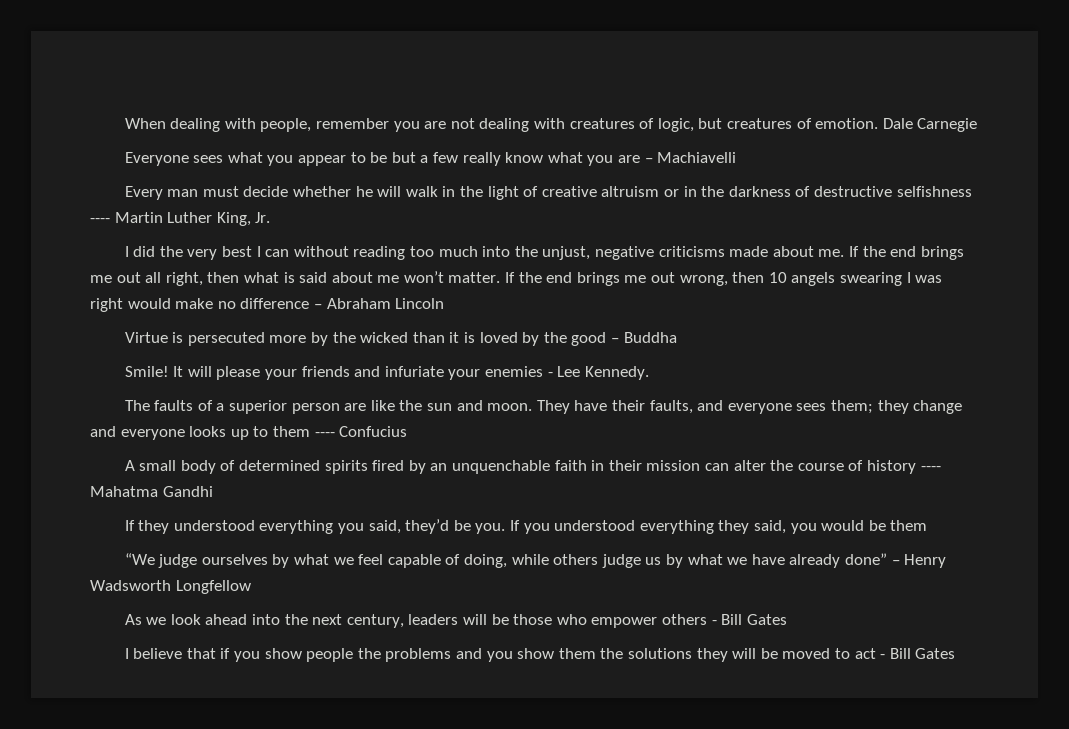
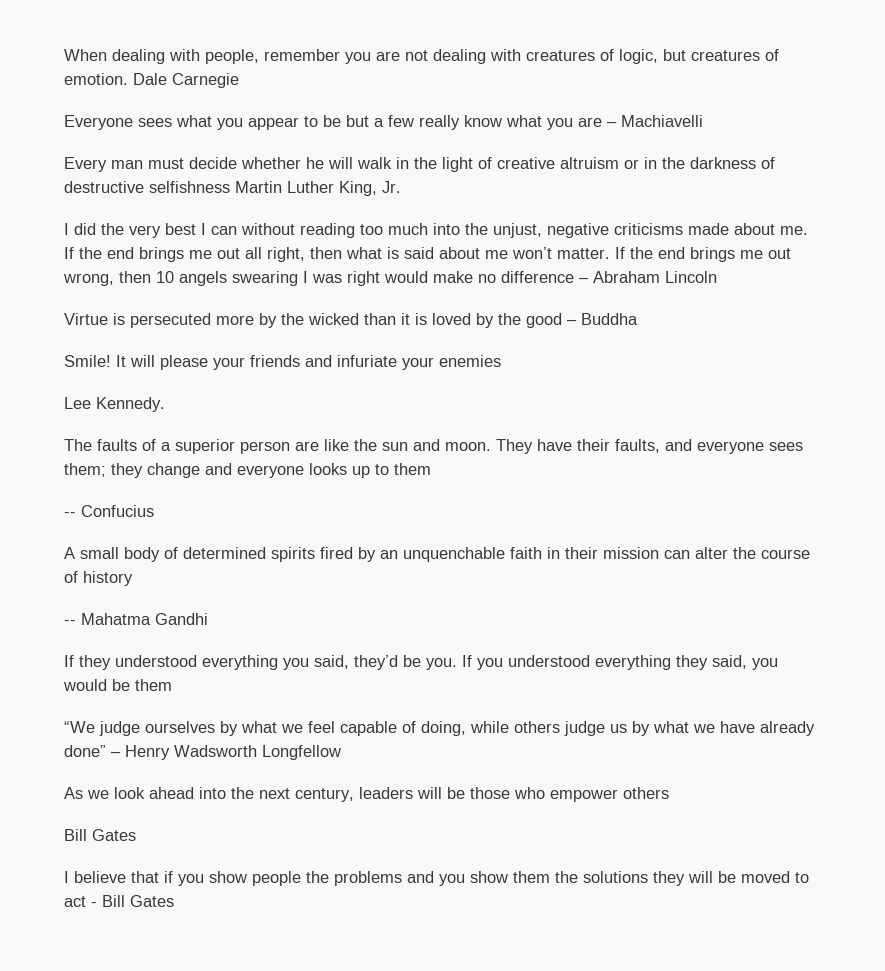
[90,218,110,223] ---- -> (230, 187) none
[547,372,553,377] - -> (501, 361) //
[314,432,335,437] ---- -> [64,512,76,517] // --
[920,466,941,471] ---- -> [64,620,76,625] // --
[711,620,717,625] - -> (669, 793) //

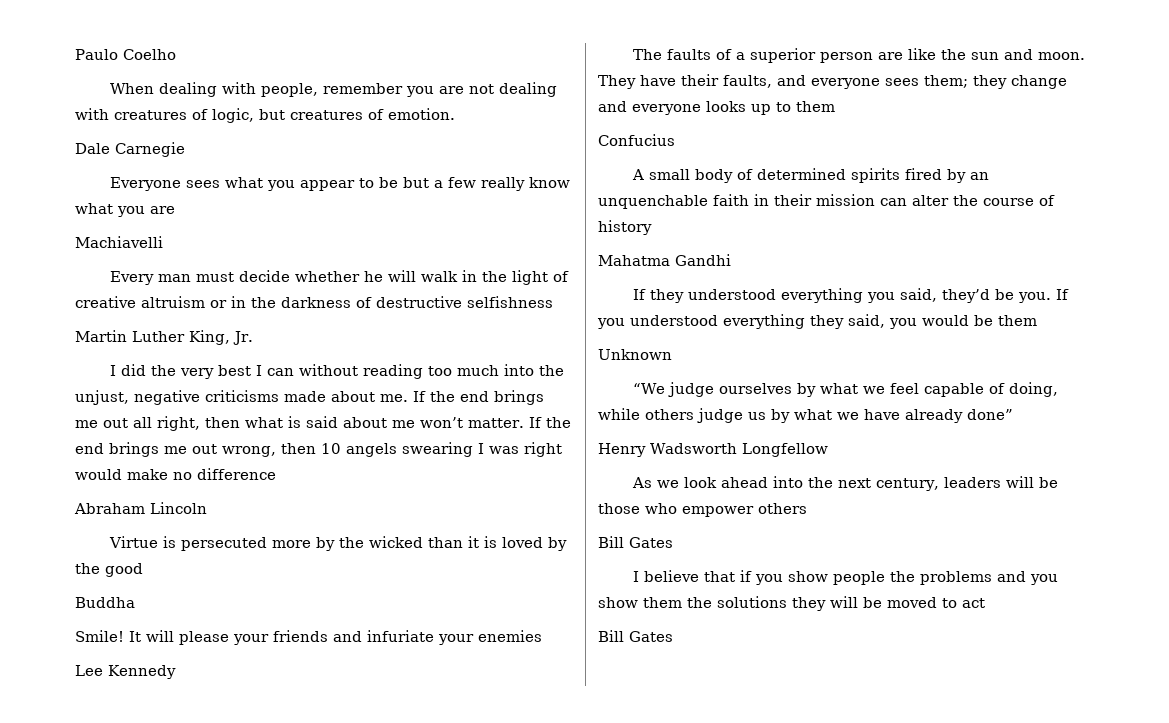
(64, 55) none -> [75,49,176,60] Paulo Coelho //
(128, 79) none -> (455, 114) //
[607,122,617,127] – -> (175, 210) //
(230, 187) none -> (553, 302) //
[579,278,589,283] – -> (276, 474) //
[567,320,577,325] – -> (143, 570) //
[96,397,165,412] Kennedy. -> [108,665,176,679] Kennedy
[64,512,76,517] -- -> (835, 106) none
[64,620,76,625] -- -> (652, 227) none
(172, 685) none -> [598,349,672,360] // Unknown
[111,752,121,757] – -> (1013, 414) //
[91,902,97,907] - -> (985, 603) //

